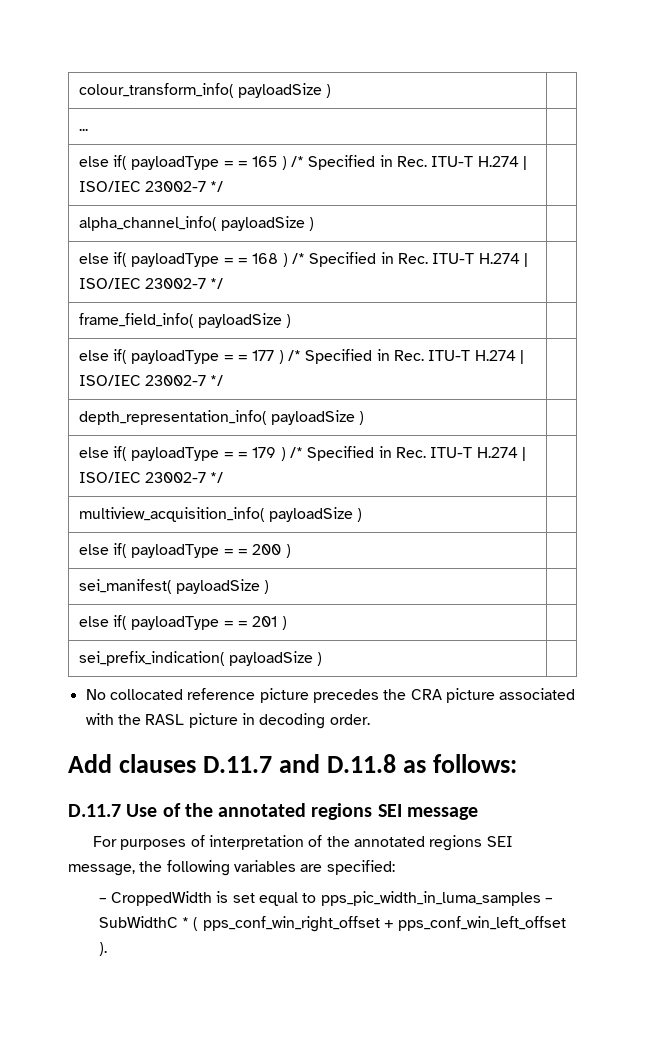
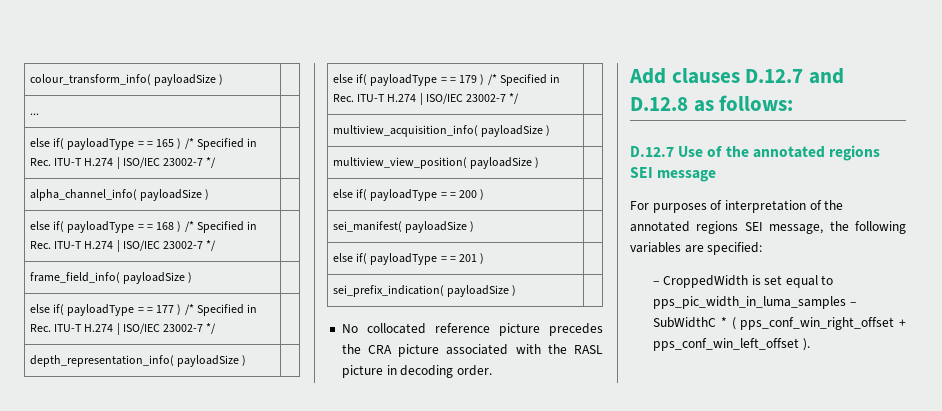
(363, 515) none -> [332,157,540,169] // multiview_view_position( payloadSize ) |
[203,754,397,773] D.11.7 and D.11.8 -> [745,68,845,84] [630,97,688,111] D.12.7 and D.12.8
[68,804,121,817] D.11.7 -> [630,146,674,157] D.12.7

